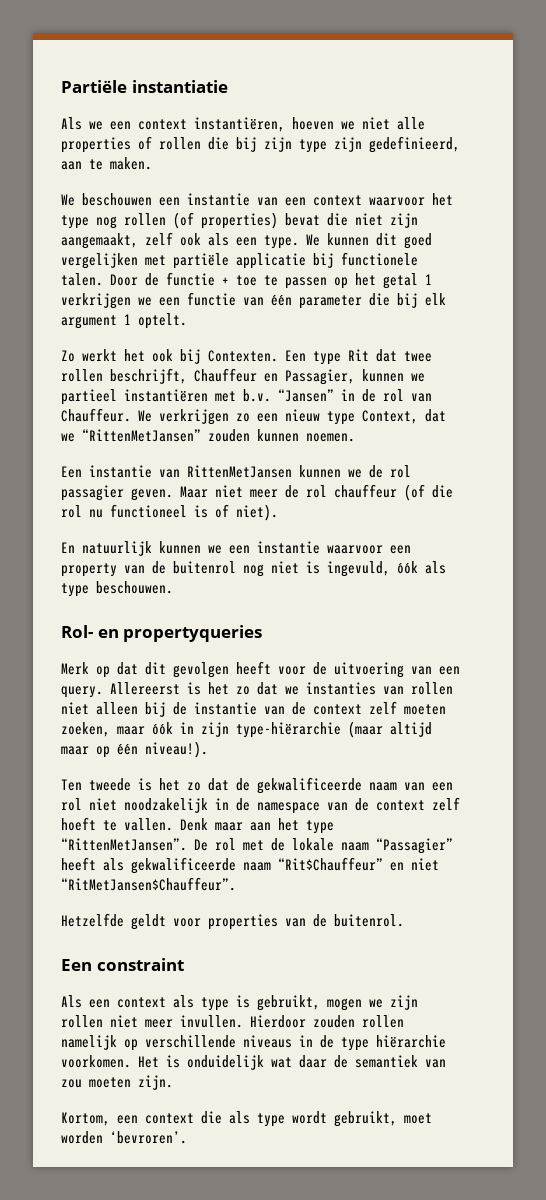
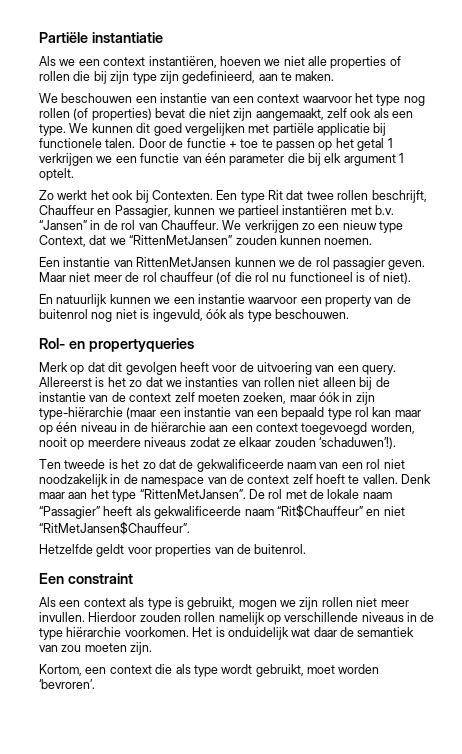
[390,722,432,737] [61,741,208,758] altijd maar op één niveau!). -> [159,407,421,420] [39,422,415,435] [39,437,396,450] een instantie van een bepaald type rol kan maar op één niveau in de hiërarchie aan een context toegevoegd worden, nooit op meerdere niveaus zodat ze elkaar zouden ‘schaduwen’!).

